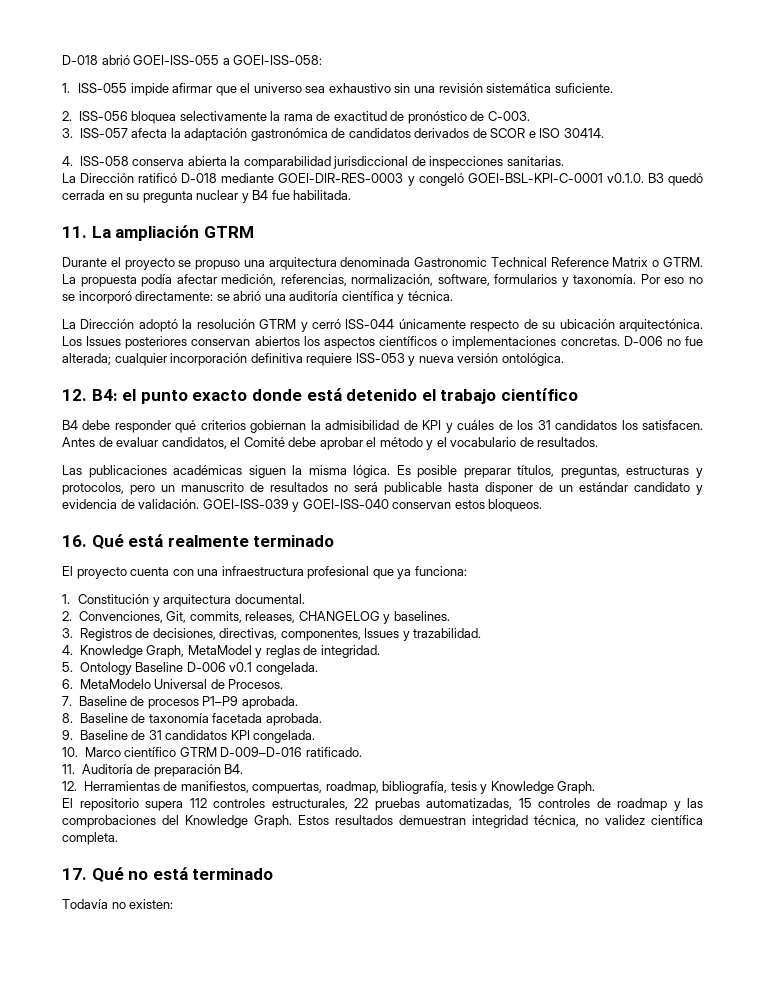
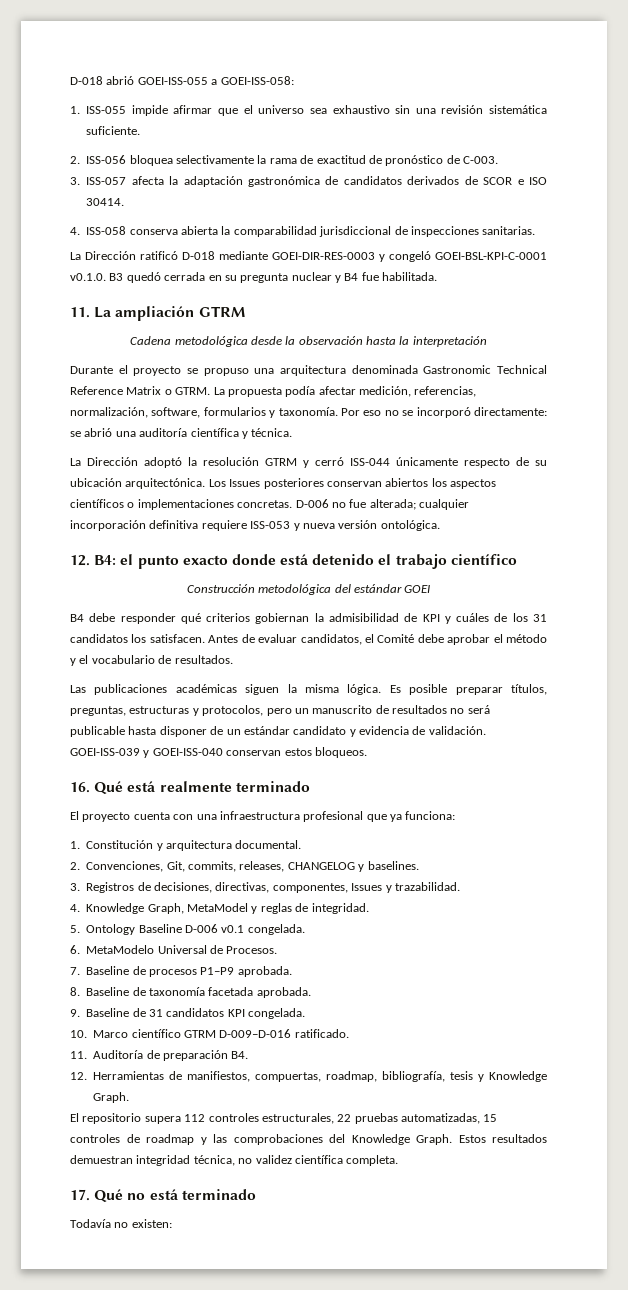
(254, 232) none -> [130,336,487,347] // Cadena metodológica desde la observación hasta la interpretación
(578, 394) none -> [186,584,431,595] // Construcción metodológica del estándar GOEI

